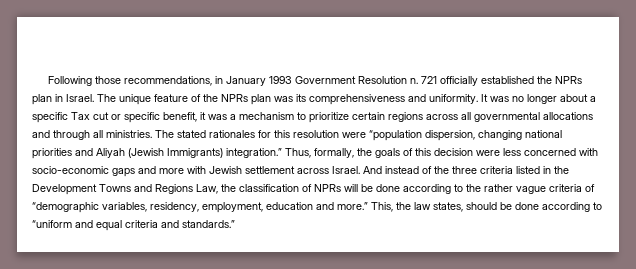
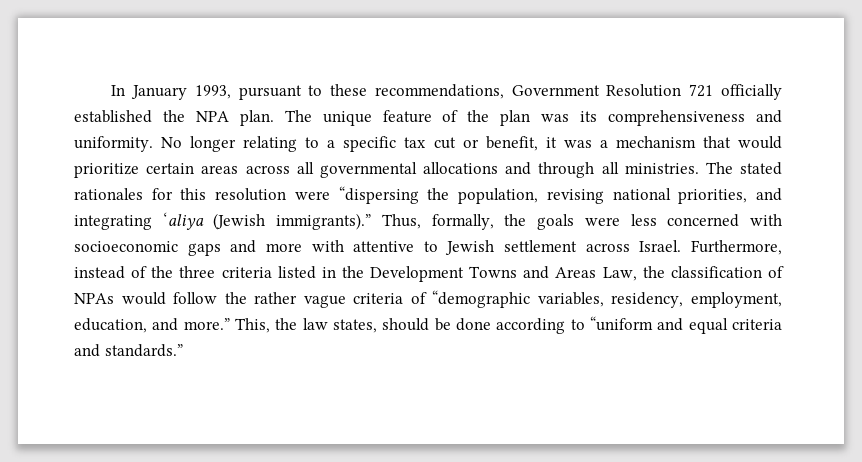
[47,76,292,86] Following those recommendations, in January 1993 -> [111,84,504,100] In January 1993, pursuant to these recommendations,
[409,78,418,84] n. -> (682, 90) none
[554,76,582,84] [32,94,94,105] NPRs plan in Israel. -> [195,110,274,126] NPA plan.
[221,94,248,102] NPRs -> (490, 116) none
[481,94,588,104] It was no longer about -> [161,136,320,152] No longer relating to
[71,112,90,120] Tax -> [404,137,427,148] tax
[124,112,160,123] specific -> (479, 143) none
[297,112,306,120] to -> [702,136,782,149] that would
[388,112,423,122] regions -> [201,165,239,174] areas
[369,130,562,141] [32,148,282,159] “population dispersion, changing national priorities and Aliyah (Jewish Immigrants) integration.” -> [338,186,783,204] [74,212,372,230] “dispersing the population, revising national priorities, and integrating ‘aliya (Jewish immigrants).”
[403,148,473,156] of this decision -> (575, 222) none
[32,166,109,174] socio-economic -> [74,241,178,252] socioeconomic
(206, 170) none -> [353,241,438,252] attentive to
[363,166,382,174] And -> [690,240,782,255] Furthermore,
[155,184,193,194] Regions -> [555,267,597,278] Areas
[314,184,463,194] NPRs will be done according to -> [74,292,218,305] NPAs would follow
[266,202,313,210] education -> [74,318,147,333] education,

